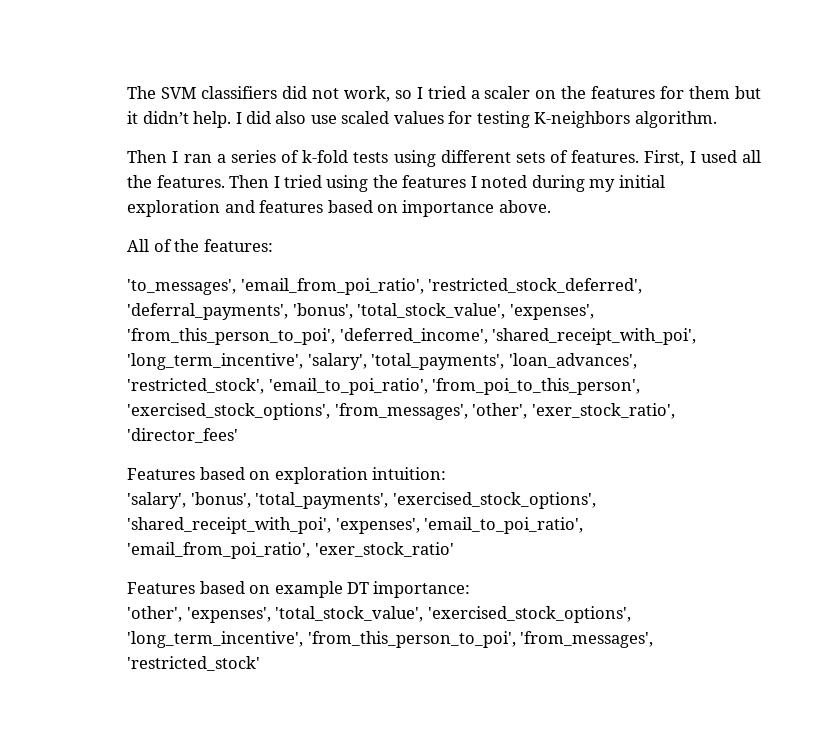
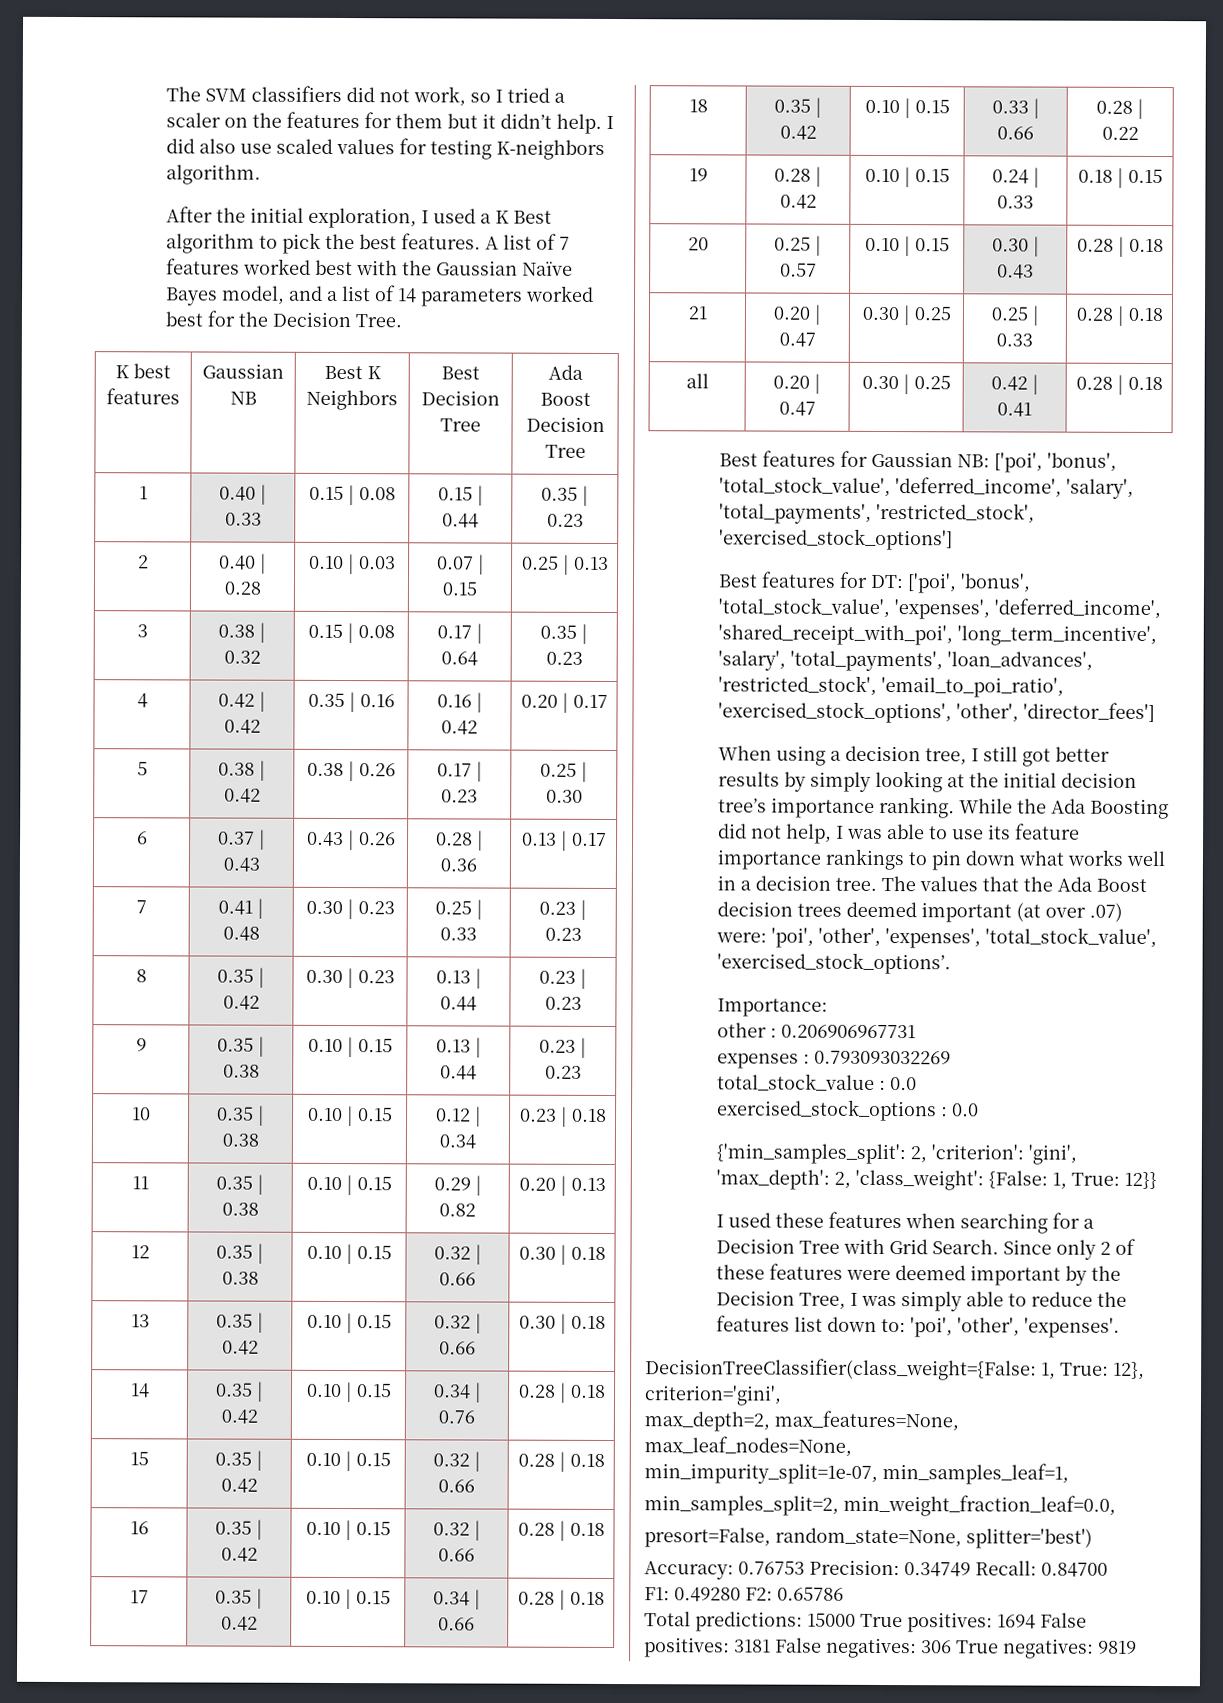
[127,150,762,167] [127,175,665,192] [127,200,551,217] [127,239,273,252] [127,278,643,295] [127,303,289,320] Then I ran a series of k-fold tests using different sets of features. First, I used all the features. Then I tried using the features I noted during my initial exploration and features based on importance above. // All of the features: // 'to_messages', 'email_from_poi_ratio', 'restricted_stock_deferred', 'deferral_payments', -> [165,206,552,229] [165,232,570,254] [165,258,573,276] [164,285,594,307] [164,310,402,328] [115,363,171,379] [106,388,180,405] [202,363,284,379] [229,391,257,405] [323,365,382,380] [306,389,398,411] [441,366,480,380] [421,390,500,406] [440,418,481,432] [547,364,583,380] [539,392,591,406] [525,416,605,432] [544,444,586,458] [138,486,148,500] [219,484,267,505] [224,512,262,526] [308,485,396,506] [437,485,484,506] [442,513,479,528] [541,485,589,506] [546,513,584,527] [137,555,149,569] [219,553,267,574] [223,581,261,595] [308,554,396,575] [436,554,485,575] [442,581,477,596] [521,554,609,575] [136,624,148,638] [218,622,266,643] [223,650,261,664] [307,623,395,644] [436,623,483,644] [441,651,478,666] [540,623,588,644] [545,651,583,665] [136,693,148,708] [218,691,266,712] [223,719,261,734] [307,692,395,713] [436,692,483,713] [441,720,478,735] [520,692,608,713] [136,761,148,776] [218,760,266,781] [223,788,261,803] [306,761,396,782] [436,761,483,782] [441,789,478,803] [540,761,588,782] [545,789,583,803] [136,831,148,845] [218,829,266,850] [222,857,260,872] [306,830,396,851] [435,830,484,851] [440,858,477,872] [521,830,607,851] [135,900,147,914] [218,898,264,919] [222,926,260,941] [305,899,395,920] [434,899,483,920] [440,927,477,941] [539,899,587,920] [544,927,582,941] [135,969,147,983] [217,967,265,988] [222,995,260,1010] [305,968,395,989] [435,968,482,989] [440,996,477,1011] [539,968,587,989] [544,996,582,1010] [135,1038,147,1052] [217,1036,265,1057] [222,1064,260,1078] [307,1037,393,1058] [435,1037,482,1058] [440,1065,477,1080] [539,1037,587,1058] [544,1065,582,1079] [131,1107,151,1121] [217,1105,265,1126] [221,1133,259,1147] [307,1106,393,1127] [435,1106,482,1127] [439,1134,476,1149] [519,1106,607,1127] [131,1176,149,1190] [216,1174,264,1195] [221,1202,259,1216] [306,1175,392,1196] [433,1175,482,1196] [439,1203,476,1217] [518,1175,606,1196] [130,1245,150,1259] [216,1243,264,1264] [221,1271,259,1285] [306,1244,392,1265] [433,1244,482,1265] [439,1272,476,1286] [518,1244,606,1265] [130,1314,150,1328] [216,1312,264,1333] [221,1340,259,1355] [306,1313,392,1334] [433,1313,482,1334] [439,1341,476,1355] [518,1313,606,1334] [129,1383,150,1398] [215,1381,264,1402] [220,1409,258,1424] [305,1382,392,1403] [432,1382,482,1403] [438,1410,475,1424] [517,1382,606,1403] [129,1451,149,1466] [215,1450,263,1471] [220,1478,258,1493] [305,1451,391,1472] [432,1451,481,1472] [438,1479,475,1493] [517,1451,605,1472] [129,1521,149,1535] [215,1519,263,1540] [220,1547,258,1562] [305,1520,391,1541] [432,1520,481,1541] [438,1548,475,1562] [517,1520,605,1541] [129,1590,149,1604] [215,1588,263,1609] [220,1616,258,1631] [305,1589,391,1610] [432,1589,481,1610] [438,1617,475,1631] [517,1589,605,1610] [688,99,708,113] [774,97,822,118] [779,125,817,140] [864,98,950,119] [991,98,1040,119] [997,126,1034,140] [1096,98,1144,119] [1101,126,1139,140] [688,168,708,182] [774,166,822,187] [779,194,817,209] [864,167,950,188] [991,167,1040,188] [997,195,1034,209] [1077,167,1163,188] [687,237,709,251] [774,235,822,256] [779,262,817,277] [864,236,950,257] [991,236,1040,257] [997,264,1034,279] [1076,236,1164,257] [687,306,707,320] [773,304,822,325] [778,332,816,347] [861,305,952,326] [990,305,1040,326] [996,333,1033,347] [1075,305,1163,326] [685,373,709,389] [773,373,821,394] [778,401,816,416] [861,374,951,395] [990,374,1039,395] [997,402,1032,417] [1075,374,1163,395] [718,450,1117,473] [718,476,1134,499] [718,502,1035,524] [718,528,953,551] [717,571,957,594] After the initial exploration, I used a K Best algorithm to pick the best features. A list of 7 features worked best with the Gaussian Naïve Bayes model, and a list of 14 parameters worked best for the Decision Tree. // K best features | Gaussian NB | Best K Neighbors | Best Decision Tree | Ada Boost Decision Tree // 1 | 0.40 | 0.33 | 0.15 | 0.08 | 0.15 | 0.44 | 0.35 | 0.23 // 2 | 0.40 | 0.28 | 0.10 | 0.03 | 0.07 | 0.15 | 0.25 | 0.13 // 3 | 0.38 | 0.32 | 0.15 | 0.08 | 0.17 | 0.64 | 0.35 | 0.23 // 4 | 0.42 | 0.42 | 0.35 | 0.16 | 0.16 | 0.42 | 0.20 | 0.17 // 5 | 0.38 | 0.42 | 0.38 | 0.26 | 0.17 | 0.23 | 0.25 | 0.30 // 6 | 0.37 | 0.43 | 0.43 | 0.26 | 0.28 | 0.36 | 0.13 | 0.17 // 7 | 0.41 | 0.48 | 0.30 | 0.23 | 0.25 | 0.33 | 0.23 | 0.23 // 8 | 0.35 | 0.42 | 0.30 | 0.23 | 0.13 | 0.44 | 0.23 | 0.23 // 9 | 0.35 | 0.38 | 0.10 | 0.15 | 0.13 | 0.44 | 0.23 | 0.23 // 10 | 0.35 | 0.38 | 0.10 | 0.15 | 0.12 | 0.34 | 0.23 | 0.18 // 11 | 0.35 | 0.38 | 0.10 | 0.15 | 0.29 | 0.82 | 0.20 | 0.13 // 12 | 0.35 | 0.38 | 0.10 | 0.15 | 0.32 | 0.66 | 0.30 | 0.18 // 13 | 0.35 | 0.42 | 0.10 | 0.15 | 0.32 | 0.66 | 0.30 | 0.18 // 14 | 0.35 | 0.42 | 0.10 | 0.15 | 0.34 | 0.76 | 0.28 | 0.18 // 15 | 0.35 | 0.42 | 0.10 | 0.15 | 0.32 | 0.66 | 0.28 | 0.18 // 16 | 0.35 | 0.42 | 0.10 | 0.15 | 0.32 | 0.66 | 0.28 | 0.18 // 17 | 0.35 | 0.42 | 0.10 | 0.15 | 0.34 | 0.66 | 0.28 | 0.18 // 18 | 0.35 | 0.42 | 0.10 | 0.15 | 0.33 | 0.66 | 0.28 | 0.22 // 19 | 0.28 | 0.42 | 0.10 | 0.15 | 0.24 | 0.33 | 0.18 | 0.15 // 20 | 0.25 | 0.57 | 0.10 | 0.15 | 0.30 | 0.43 | 0.28 | 0.18 // 21 | 0.20 | 0.47 | 0.30 | 0.25 | 0.25 | 0.33 | 0.28 | 0.18 // all | 0.20 | 0.47 | 0.30 | 0.25 | 0.42 | 0.41 | 0.28 | 0.18 // Best features for Gaussian NB: ['poi', 'bonus', 'total_stock_value', 'deferred_income', 'salary', 'total_payments', 'restricted_stock', 'exercised_stock_options'] // Best features for DT: ['poi',
[127,328,336,345] 'from_this_person_to_poi', -> (990, 609) none
[432,378,641,395] [127,403,675,420] [127,428,239,443] [127,467,447,484] [127,492,596,509] [127,517,584,534] [127,542,454,559] [127,581,471,598] [127,606,631,623] [127,631,654,648] [127,656,261,671] 'from_poi_to_this_person', 'exercised_stock_options', 'from_messages', 'other', 'exer_stock_ratio', 'director_fees' // Features based on exploration intuition: // 'salary', 'bonus', 'total_payments', 'exercised_stock_options', 'shared_receipt_with_poi', 'expenses', 'email_to_poi_ratio', 'email_from_poi_ratio', 'exer_stock_ratio' // Features based on example DT importance: // 'other', 'expenses', 'total_stock_value', 'exercised_stock_options', 'long_term_incentive', 'from_this_person_to_poi', 'from_messages', 'restricted_stock' -> [717,701,1155,724] [717,745,1110,767] [717,770,1137,793] [717,796,1169,820] [717,823,1080,844] [716,848,1166,871] [716,875,1147,892] [716,901,1123,923] [715,927,1157,949] [716,952,951,975] [716,998,828,1017] [716,1022,916,1039] [716,1050,951,1069] [716,1073,917,1091] [716,1099,979,1122] [715,1143,1077,1165] [715,1169,1157,1191] [715,1211,1094,1234] [715,1238,1136,1260] [715,1263,1121,1286] [715,1290,1127,1312] [715,1315,1120,1338] [645,1358,1145,1381] [644,1385,782,1406] [644,1410,959,1432] [644,1436,852,1457] [644,1462,1069,1485] [644,1494,1116,1517] [644,1527,1093,1549] [644,1559,1108,1580] [644,1586,844,1602] [644,1611,1087,1633] [644,1637,1137,1659] 'exercised_stock_options', 'other', 'director_fees'] // When using a decision tree, I still got better results by simply looking at the initial decision tree’s importance ranking. While the Ada Boosting did not help, I was able to use its feature importance rankings to pin down what works well in a decision tree. The values that the Ada Boost decision trees deemed important (at over .07) were: 'poi', 'other', 'expenses', 'total_stock_value', 'exercised_stock_options’. // Importance: // other : 0.206906967731 // expenses : 0.793093032269 // total_stock_value : 0.0 // exercised_stock_options : 0.0 // {'min_samples_split': 2, 'criterion': 'gini', 'max_depth': 2, 'class_weight': {False: 1, True: 12}} // I used these features when searching for a Decision Tree with Grid Search. Since only 2 of these features were deemed important by the Decision Tree, I was simply able to reduce the features list down to: 'poi', 'other', 'expenses'. // DecisionTreeClassifier(class_weight={False: 1, True: 12}, criterion='gini', // max_depth=2, max_features=None, max_leaf_nodes=None, // min_impurity_split=1e-07, min_samples_leaf=1, // min_samples_split=2, min_weight_fraction_leaf=0.0, // presort=False, random_state=None, splitter='best') // Accuracy: 0.76753 Precision: 0.34749 Recall: 0.84700 // F1: 0.49280 F2: 0.65786 // Total predictions: 15000 True positives: 1694 False positives: 3181 False negatives: 306 True negatives: 9819

